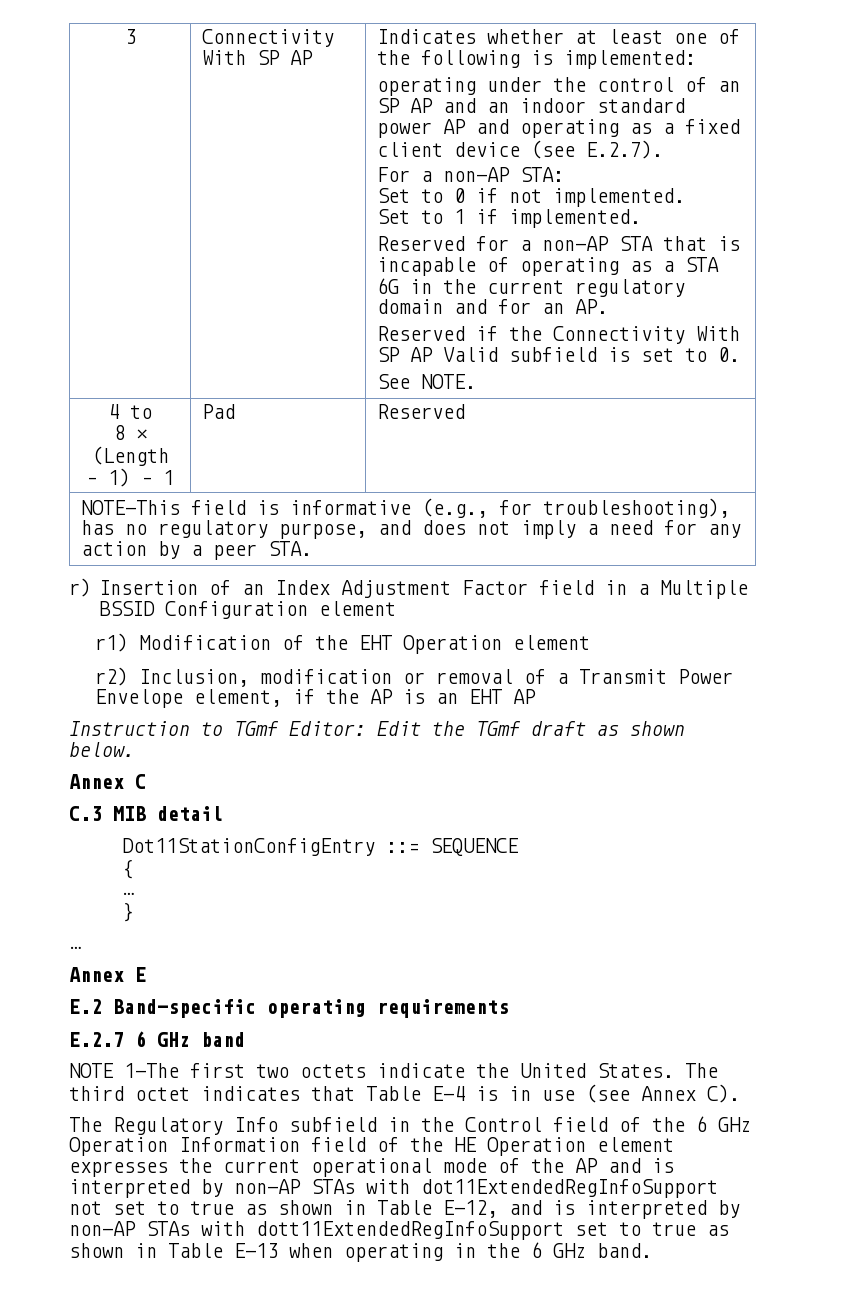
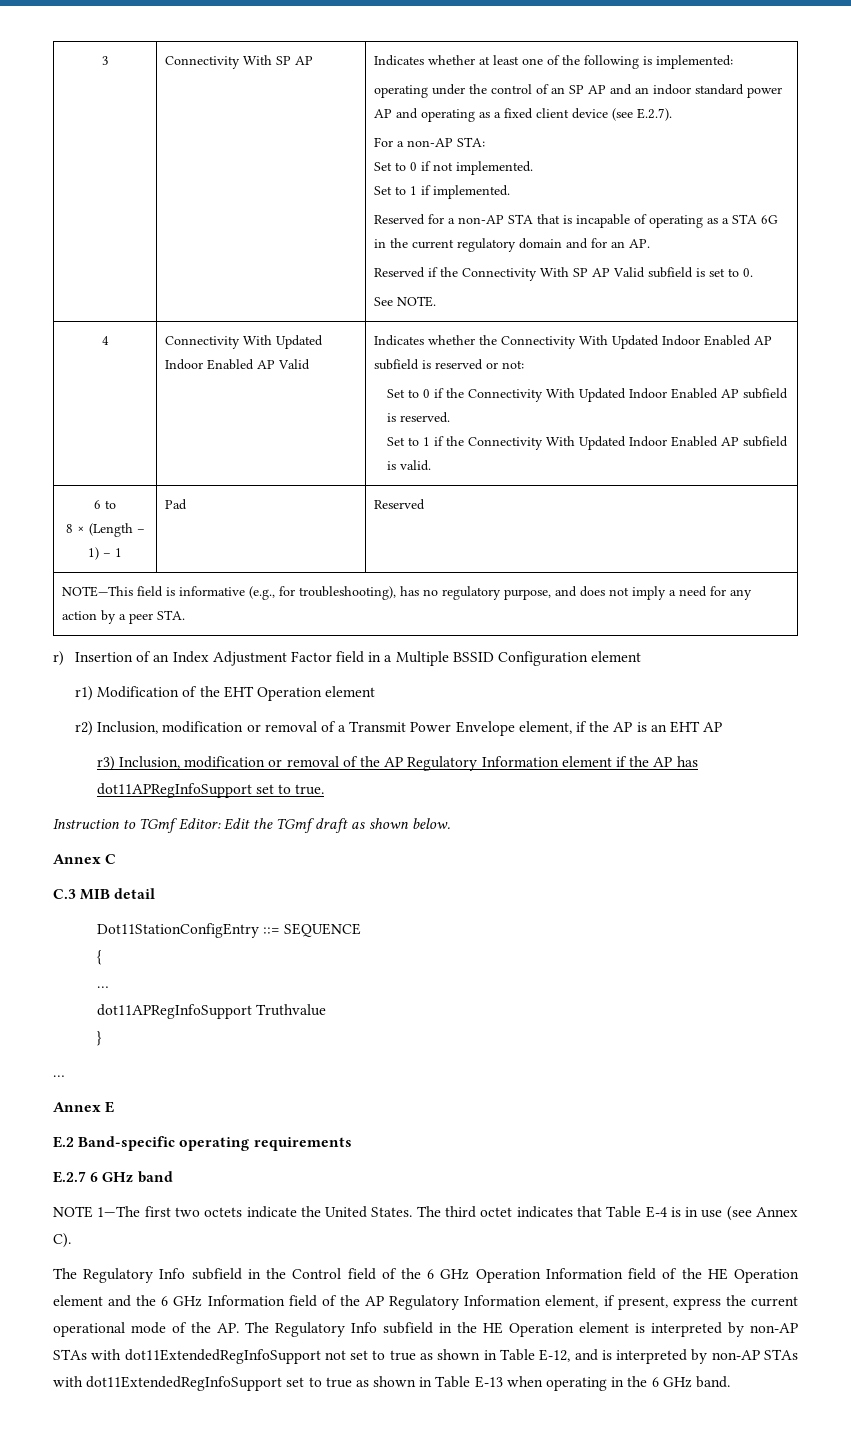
(119, 411) none -> [165,335,324,349] [165,359,311,370] [374,335,773,349] [374,359,525,370] [387,388,789,402] [387,412,451,423] [387,436,789,450] [387,460,432,471] [94,500,101,509] | Connectivity With Updated Indoor Enabled AP Valid | Indicates whether the Connectivity With Updated Indoor Enabled AP subfield is reserved or not: // Set to 0 if the Connectivity With Updated Indoor Enabled AP subfield is reserved. // Set to 1 if the Connectivity With Updated Indoor Enabled AP subfield is valid. // 6
(537, 696) none -> [96,756,698,771] [96,783,325,798] // r3) Inclusion, modification or removal of the AP Regulatory Information element if the AP has dot11APRegInfoSupport set to true.
(134, 893) none -> [96,1004,327,1019] // dot11APRegInfoSupport Truthvalue
[69,1161,168,1177] expresses -> [108,1295,721,1310] and the 6 GHz Information field of the AP Regulatory Information element, if present, express
[575,1158,641,1173] AP and -> [217,1322,629,1337] AP. The Regulatory Info subfield in the HE Operation element
[256,1221,564,1240] dott11ExtendedRegInfoSupport -> [86,1376,283,1391] dot11ExtendedRegInfoSupport

